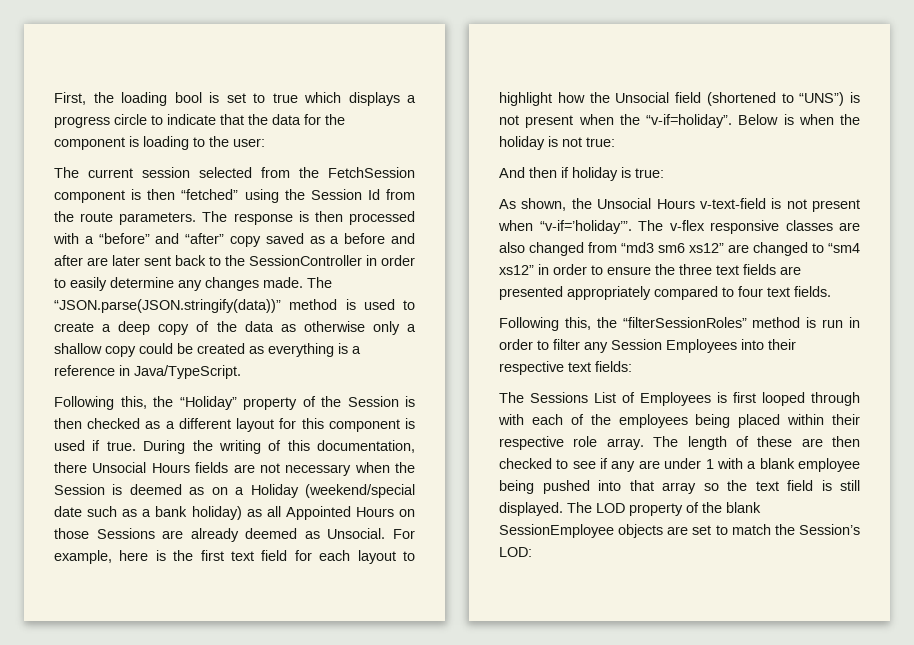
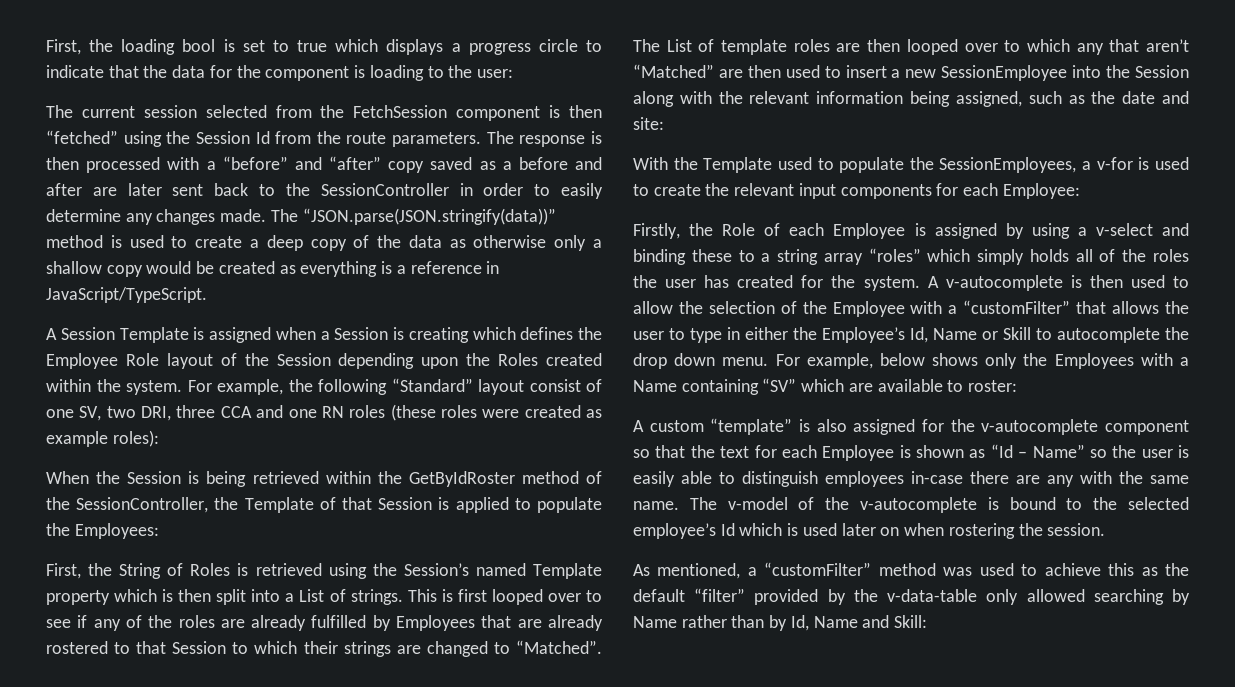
[139,343,173,354] could -> [146,261,192,274] would
[134,365,241,379] [54,396,415,410] [54,418,416,432] [54,440,415,454] [54,462,415,476] [54,484,415,498] [54,506,415,520] [54,528,415,542] [54,550,415,564] [499,92,860,106] [499,114,860,128] [499,136,615,150] [499,167,664,181] [499,198,860,212] [498,220,860,234] [499,242,860,256] [499,264,801,275] [499,286,831,300] [499,317,860,331] [499,339,796,353] [499,361,632,375] [499,392,860,406] [498,414,860,428] [499,436,860,450] [499,458,860,472] [499,480,860,494] [499,502,761,516] [499,524,860,538] [499,547,532,557] Java/TypeScript. // Following this, the “Holiday” property of the Session is then checked as a different layout for this component is used if true. During the writing of this documentation, there Unsocial Hours fields are not necessary when the Session is deemed as on a Holiday (weekend/special date such as a bank holiday) as all Appointed Hours on those Sessions are already deemed as Unsocial. For example, here is the first text field for each layout to highlight how the Unsocial field (shortened to “UNS”) is not present when the “v-if=holiday”. Below is when the holiday is not true: // And then if holiday is true: // As shown, the Unsocial Hours v-text-field is not present when “v-if=’holiday’”. The v-flex responsive classes are also changed from “md3 sm6 xs12” are changed to “sm4 xs12” in order to ensure the three text fields are presented appropriately compared to four text fields. // Following this, the “filterSessionRoles” method is run in order to filter any Session Employees into their respective text fields: // The Sessions List of Employees is first looped through with each of the employees being placed within their respective role array. The length of these are then checked to see if any are under 1 with a blank employee being pushed into that array so the text field is still displayed. The LOD property of the blank SessionEmployee objects are set to match the Session’s LOD: -> [46,287,207,303] [46,327,602,343] [46,353,602,369] [46,378,602,395] [46,404,602,421] [46,430,159,447] [46,471,603,487] [46,497,602,513] [46,523,159,539] [46,563,602,579] [46,589,602,605] [46,615,604,631] [46,640,602,657] [633,39,1189,55] [633,64,1189,81] [633,91,1189,107] [633,117,664,130] [633,157,1189,173] [633,183,1080,199] [633,223,1189,239] [633,248,1189,265] [633,275,1189,291] [633,300,1189,317] [633,327,1189,343] [633,353,1189,369] [633,378,1018,395] [633,418,1189,435] [633,444,1189,461] [633,471,1189,487] [633,497,1189,513] [633,523,1106,539] [633,562,1189,579] [633,588,1190,605] [633,615,928,631] JavaScript/TypeScript. // A Session Template is assigned when a Session is creating which defines the Employee Role layout of the Session depending upon the Roles created within the system. For example, the following “Standard” layout consist of one SV, two DRI, three CCA and one RN roles (these roles were created as example roles): // When the Session is being retrieved within the GetByIdRoster method of the SessionController, the Template of that Session is applied to populate the Employees: // First, the String of Roles is retrieved using the Session’s named Template property which is then split into a List of strings. This is first looped over to see if any of the roles are already fulfilled by Employees that are already rostered to that Session to which their strings are changed to “Matched”. The List of template roles are then looped over to which any that aren’t “Matched” are then used to insert a new SessionEmployee into the Session along with the relevant information being assigned, such as the date and site: // With the Template used to populate the SessionEmployees, a v-for is used to create the relevant input components for each Employee: // Firstly, the Role of each Employee is assigned by using a v-select and binding these to a string array “roles” which simply holds all of the roles the user has created for the system. A v-autocomplete is then used to allow the selection of the Employee with a “customFilter” that allows the user to type in either the Employee’s Id, Name or Skill to autocomplete the drop down menu. For example, below shows only the Employees with a Name containing “SV” which are available to roster: // A custom “template” is also assigned for the v-autocomplete component so that the text for each Employee is shown as “Id – Name” so the user is easily able to distinguish employees in-case there are any with the same name. The v-model of the v-autocomplete is bound to the selected employee’s Id which is used later on when rostering the session. // As mentioned, a “customFilter” method was used to achieve this as the default “filter” provided by the v-data-table only allowed searching by Name rather than by Id, Name and Skill:

